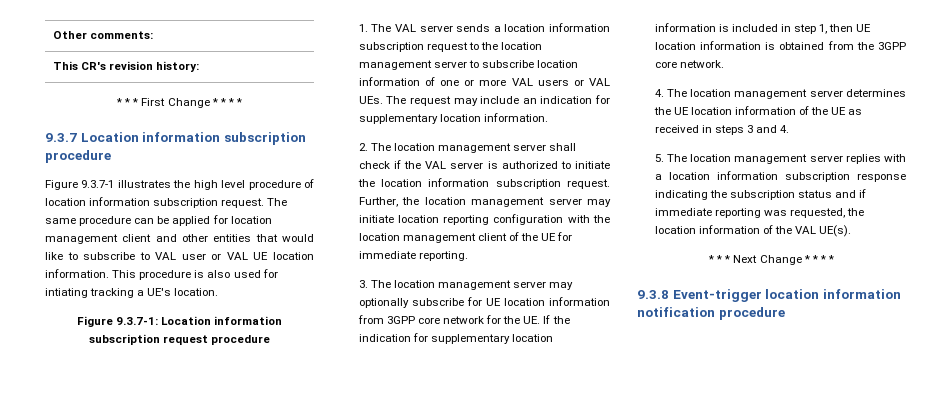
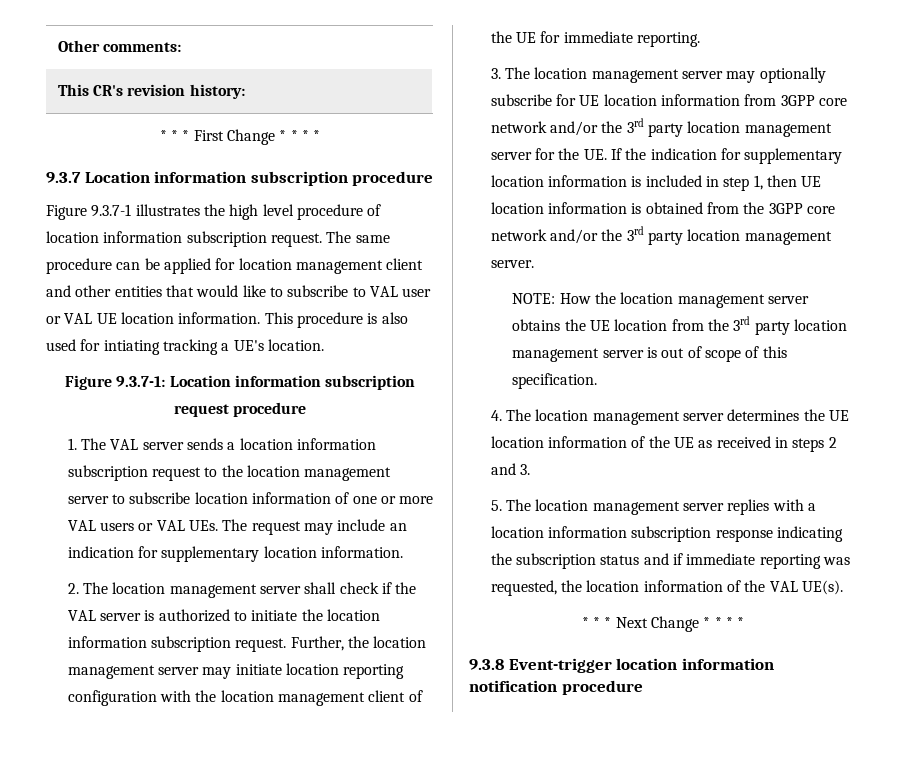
(484, 320) none -> [550,118,832,137] [490,152,532,160] and/or the 3rd party location management server
[679,60,724,68] network. -> [490,226,832,245] [490,260,534,268] [512,292,810,308] [512,316,847,335] [512,346,787,362] [512,373,598,389] network and/or the 3rd party location management server. // NOTE: How the location management server obtains the UE location from the 3rd party location management server is out of scope of this specification.
[746,125,790,133] 3 and 4. -> [828,437,837,448] [490,463,531,475] 2 and 3.

